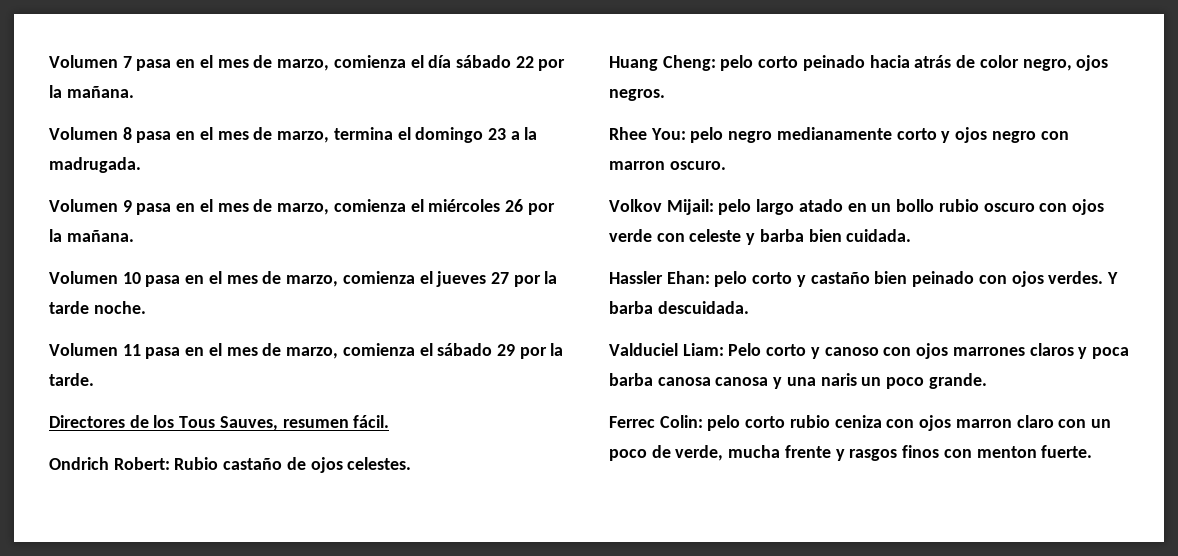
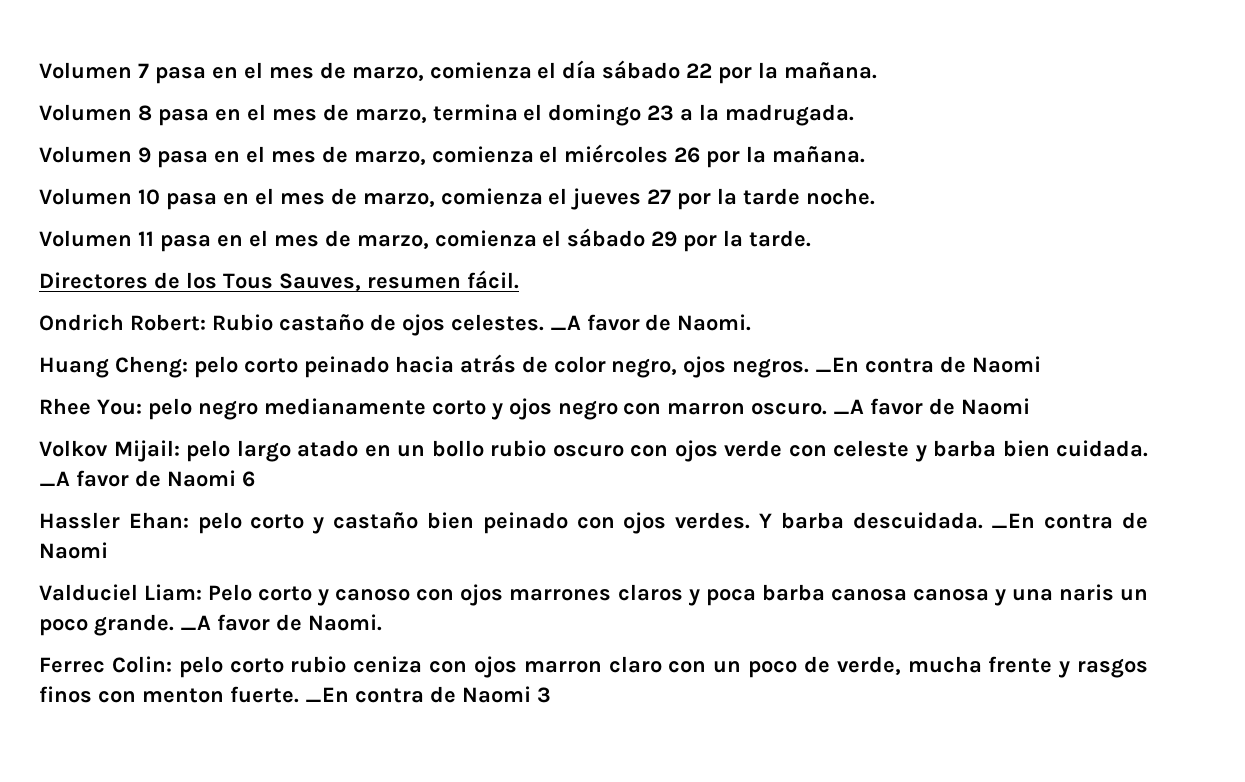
(412, 463) none -> [549,314,752,331] _A favor de Naomi.
(665, 95) none -> [815,356,1042,373] _En contra de Naomi
(726, 165) none -> [833,398,1031,415] _A favor de Naomi
(912, 235) none -> [39,470,255,487] _A favor de Naomi 6
(749, 307) none -> [991,512,1148,529] [39,542,108,559] _En contra de Naomi
(987, 381) none -> [179,614,382,631] _A favor de Naomi.
(1093, 451) none -> [304,686,551,703] _En contra de Naomi 3

